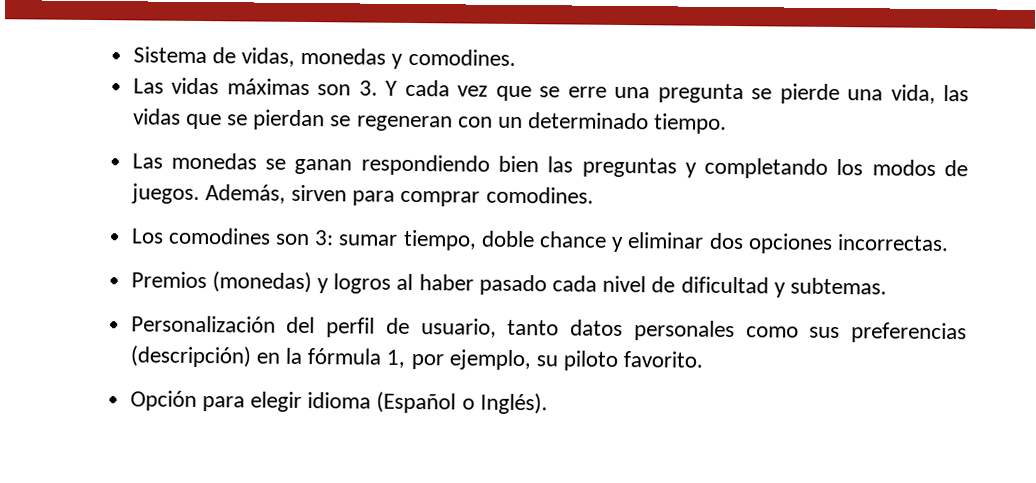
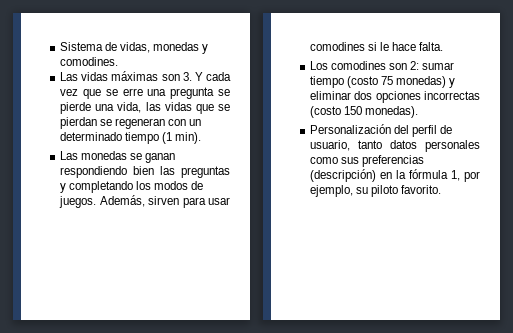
[654,113,728,134] tiempo. -> [125,132,202,144] tiempo (1 min).
[400,186,594,207] [130,227,950,254] [130,271,888,298] comprar comodines. // Los comodines son 3: sumar tiempo, doble chance y eliminar dos opciones incorrectas. // Premios (monedas) y logros al haber pasado cada nivel de dificultad y subtemas. -> [207,197,230,205] [310,42,444,51] [310,61,455,70] [310,76,456,88] [310,91,480,103] [310,106,419,118] usar comodines si le hace falta. // Los comodines son 2: sumar tiempo (costo 75 monedas) y eliminar dos opciones incorrectas (costo 150 monedas).
[129,390,548,415] // Opción para elegir idioma (Español o Inglés). -> (442, 189) none

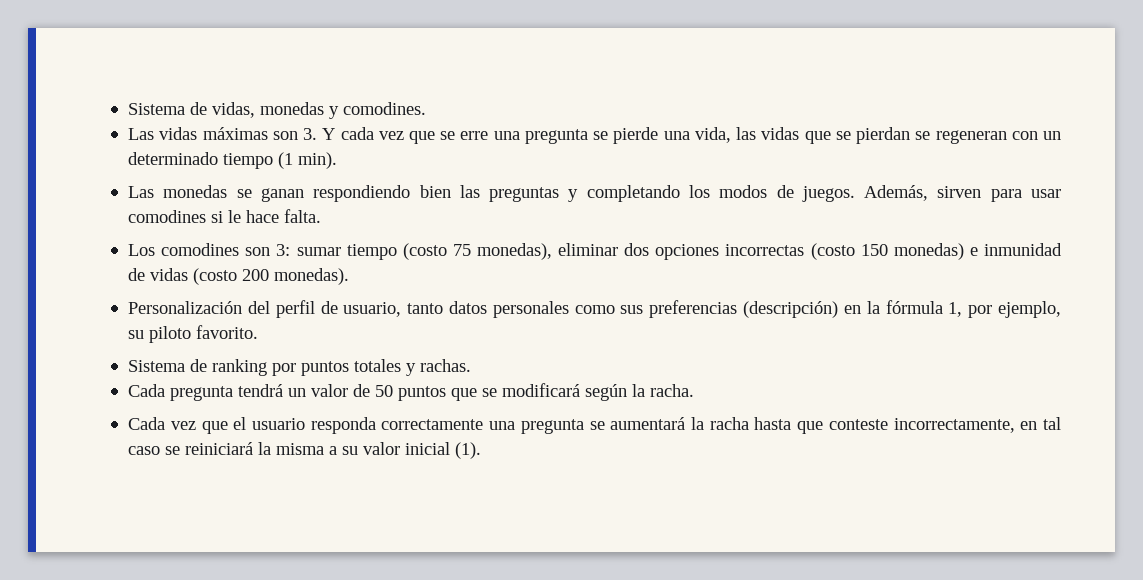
[410,61,420,70] 2: -> [276,244,291,256] 3:
[396,76,456,88] monedas) y -> [477,243,553,260] monedas),
(363, 110) none -> [893,243,1062,260] [128,268,270,285] monedas) e inmunidad de vidas (costo 200
(442, 189) none -> [128,359,472,376] [128,383,695,401] [128,417,1062,434] [128,442,482,459] // Sistema de ranking por puntos totales y rachas. // Cada pregunta tendrá un valor de 50 puntos que se modificará según la racha. // Cada vez que el usuario responda correctamente una pregunta se aumentará la racha hasta que conteste incorrectamente, en tal caso se reiniciará la misma a su valor inicial (1).

